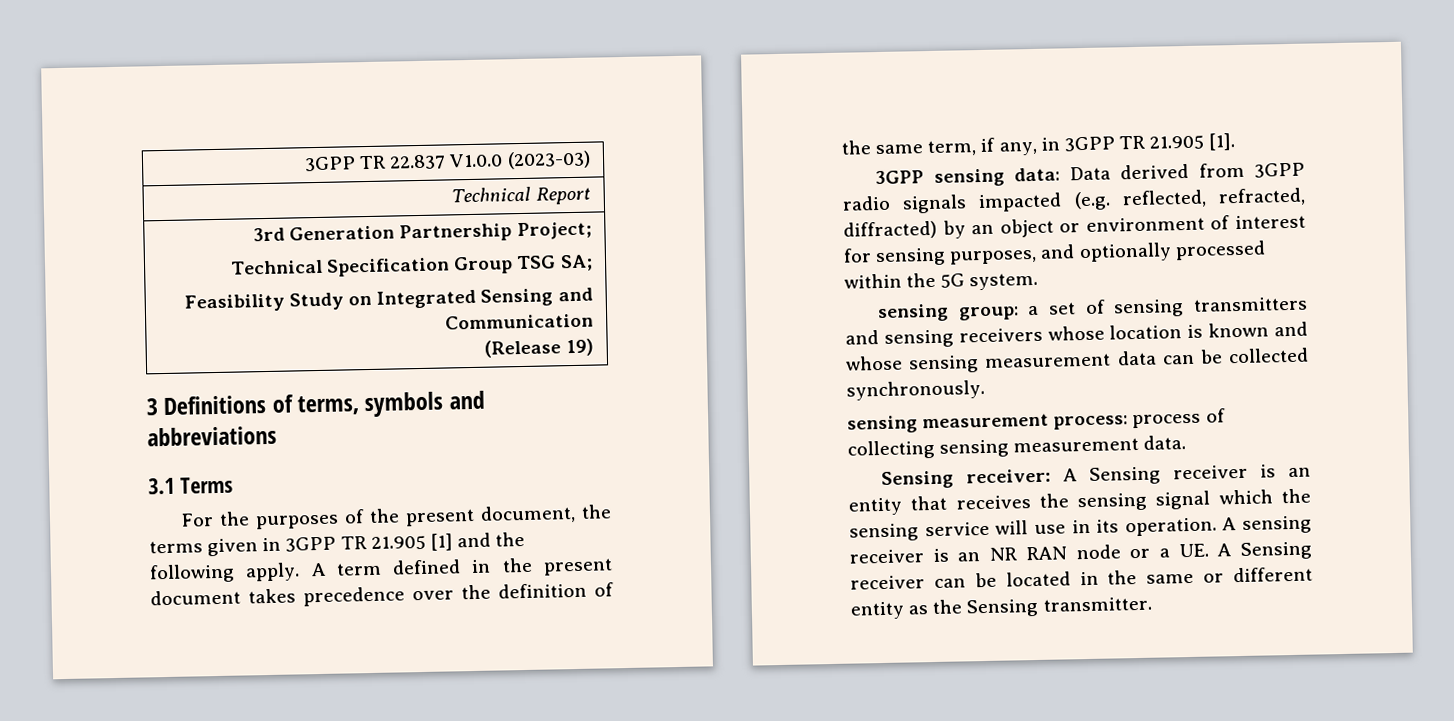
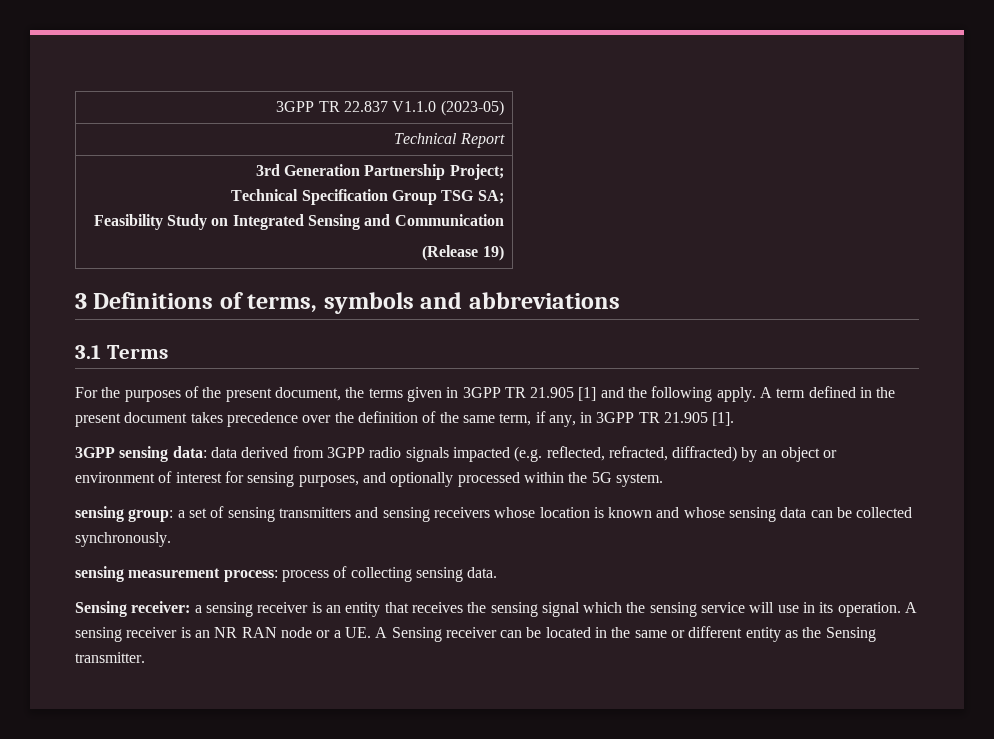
[449,150,591,170] V1.0.0 (2023-03) -> [392,100,504,116] V1.1.0 (2023-05)
[1069,166,1111,181] Data -> [210,447,237,458] data
[984,353,1112,368] measurement -> (777, 514) none
[1013,437,1140,453] measurement -> (463, 574) none
[1063,466,1162,485] A Sensing -> [194,602,253,617] a sensing

